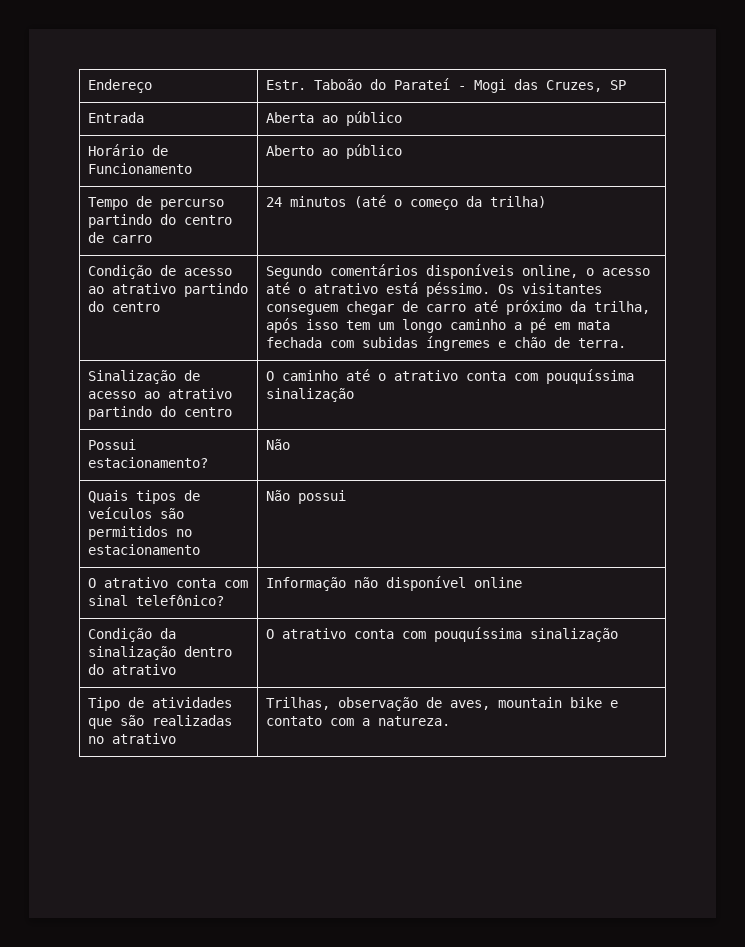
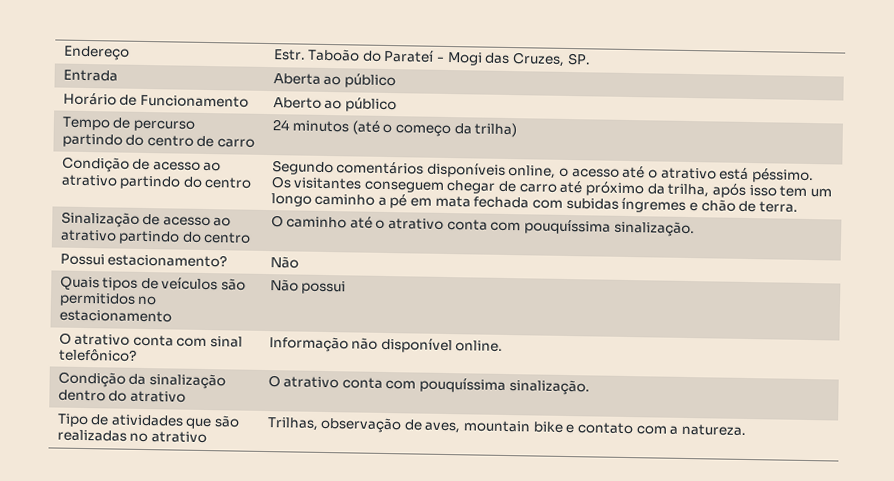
[609,80,626,90] SP -> [566,52,591,66] SP.
[265,388,354,402] sinalização -> [613,220,695,238] sinalização.
[473,577,522,588] online -> [455,340,504,352] online.
[529,628,618,642] sinalização -> [508,379,590,396] sinalização.

